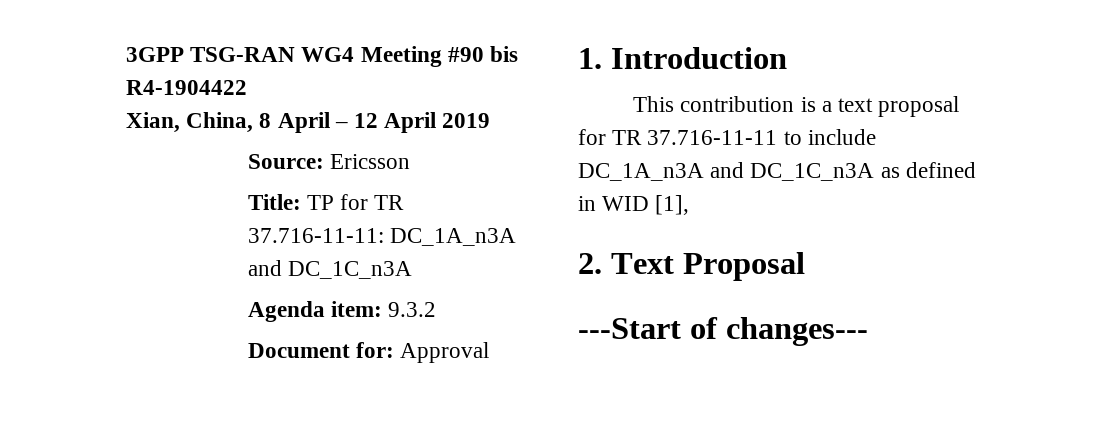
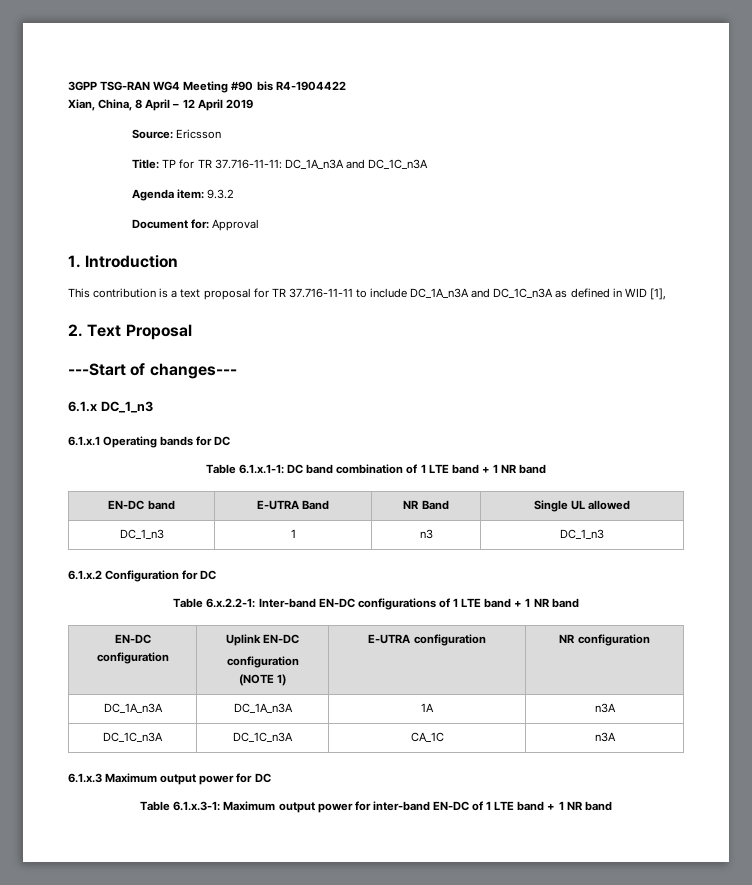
(868, 331) none -> [68,401,153,413] [68,436,231,448] [205,464,547,474] [108,500,175,510] [256,500,330,510] [403,500,449,510] [533,500,631,512] [119,529,164,539] [290,529,296,538] [419,529,433,539] [560,529,604,539] [68,570,217,582] [173,598,579,610] [114,634,151,644] [96,652,169,664] [225,634,300,646] [226,656,299,668] [238,674,287,686] [368,634,486,646] [559,634,650,646] [103,703,163,713] [233,703,293,713] [421,703,434,712] [594,703,616,713] [103,732,163,742] [233,732,293,742] [410,732,444,742] [594,732,616,742] [68,773,271,785] [140,801,612,813] // 6.1.x DC_1_n3 // 6.1.x.1 Operating bands for DC // Table 6.1.x.1-1: DC band combination of 1 LTE band + 1 NR band // EN-DC band | E-UTRA Band | NR Band | Single UL allowed // DC_1_n3 | 1 | n3 | DC_1_n3 // 6.1.x.2 Configuration for DC // Table 6.x.2.2-1: Inter-band EN-DC configurations of 1 LTE band + 1 NR band // EN-DC // configuration | Uplink EN-DC // configuration // (NOTE 1) | E-UTRA configuration | NR configuration // DC_1A_n3A | DC_1A_n3A | 1A | n3A // DC_1C_n3A | DC_1C_n3A | CA_1C | n3A // 6.1.x.3 Maximum output power for DC // Table 6.1.x.3-1: Maximum output power for inter-band EN-DC of 1 LTE band + 1 NR band

